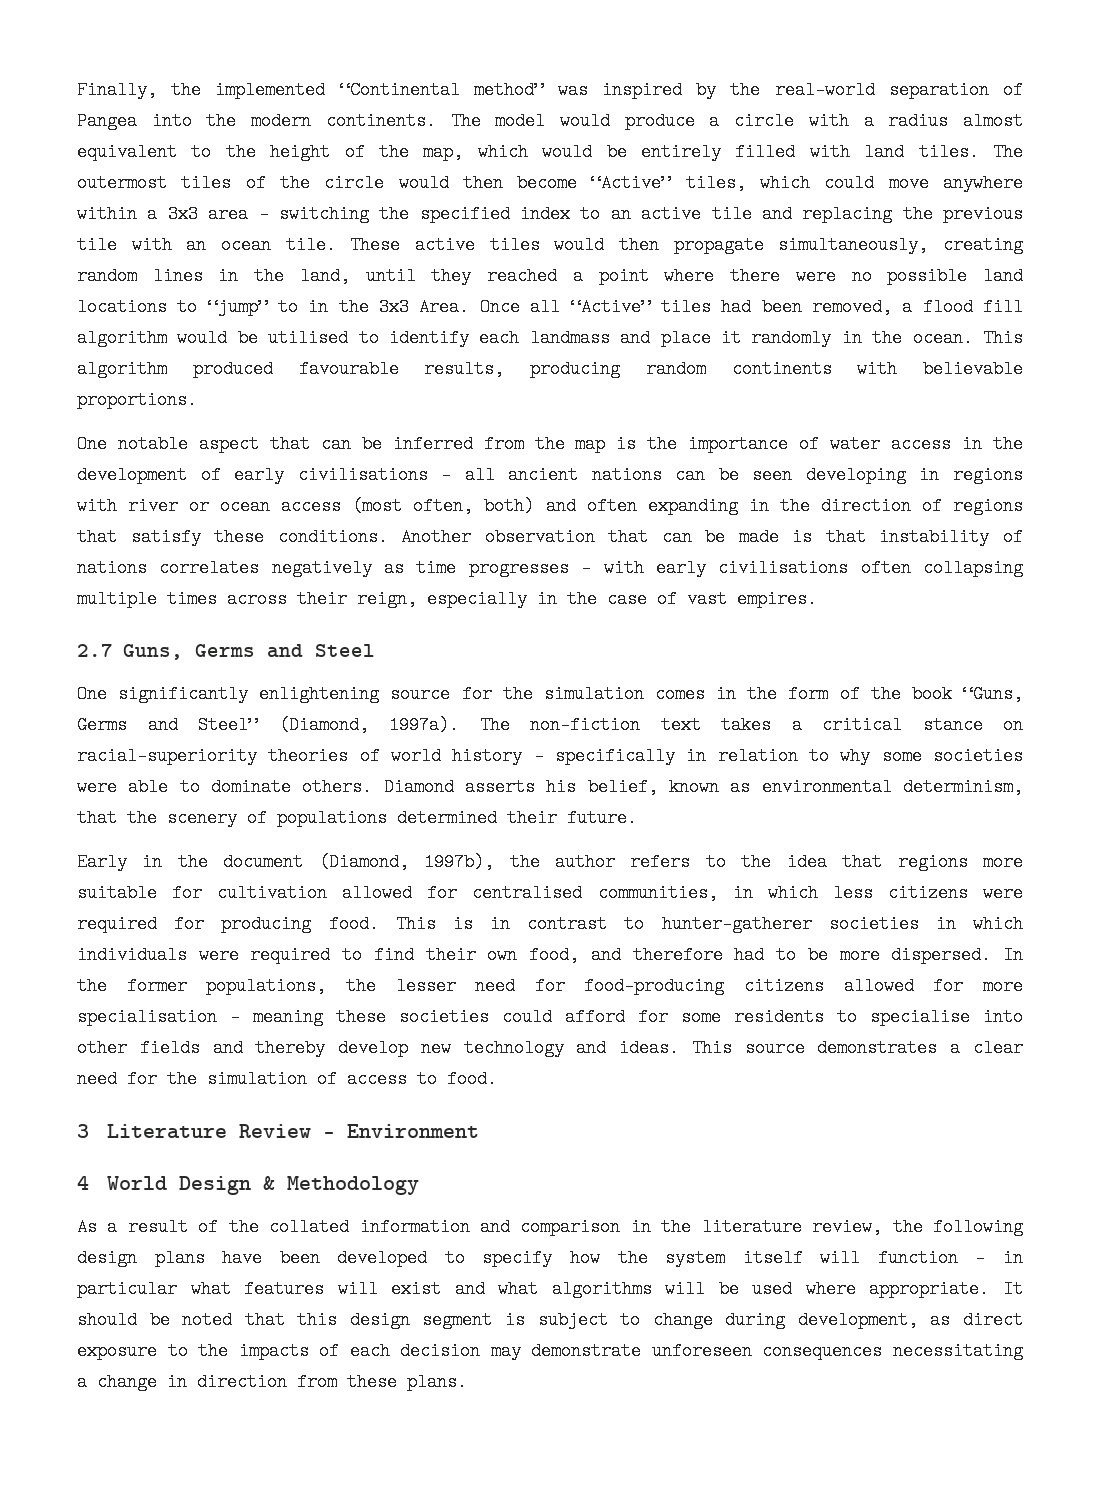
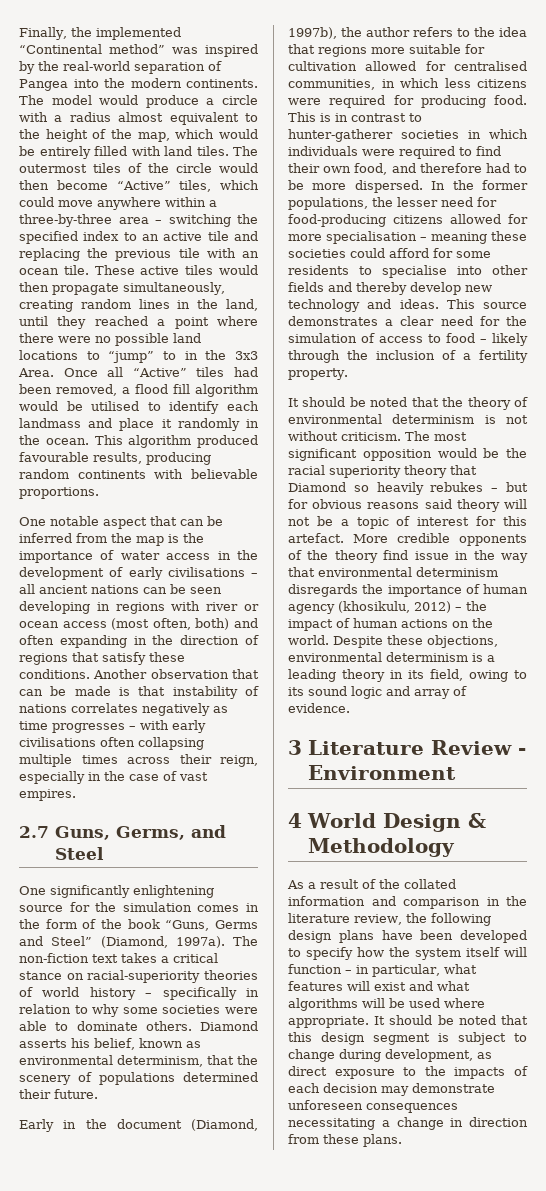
[167,205,198,223] 3x3 -> [19,214,112,227] three-by-three
[194,644,255,657] Germs -> [116,826,186,840] Germs,
[447,1070,497,1088] food. -> [446,333,528,346] [288,350,528,363] [288,368,348,380] [288,397,528,410] [288,414,528,424] [288,431,467,441] [288,448,527,461] [288,465,477,478] [288,482,528,495] [288,499,527,512] [288,516,527,529] [288,533,527,546] [288,550,528,563] [288,567,498,577] [288,584,528,597] [288,601,487,614] [288,618,493,631] [288,635,498,648] [288,652,495,662] [288,669,527,682] [288,686,467,699] [288,703,350,713] food – likely through the inclusion of a fertility property. // It should be noted that the theory of environmental determinism is not without criticism. The most significant opposition would be the racial superiority theory that Diamond so heavily rebukes – but for obvious reasons said theory will not be a topic of interest for this artefact. More credible opponents of the theory find issue in the way that environmental determinism disregards the importance of human agency (khosikulu, 2012) – the impact of human actions on the world. Despite these objections, environmental determinism is a leading theory in its field, owing to its sound logic and array of evidence.
[77,1280,177,1298] particular -> [372,964,440,977] particular,

